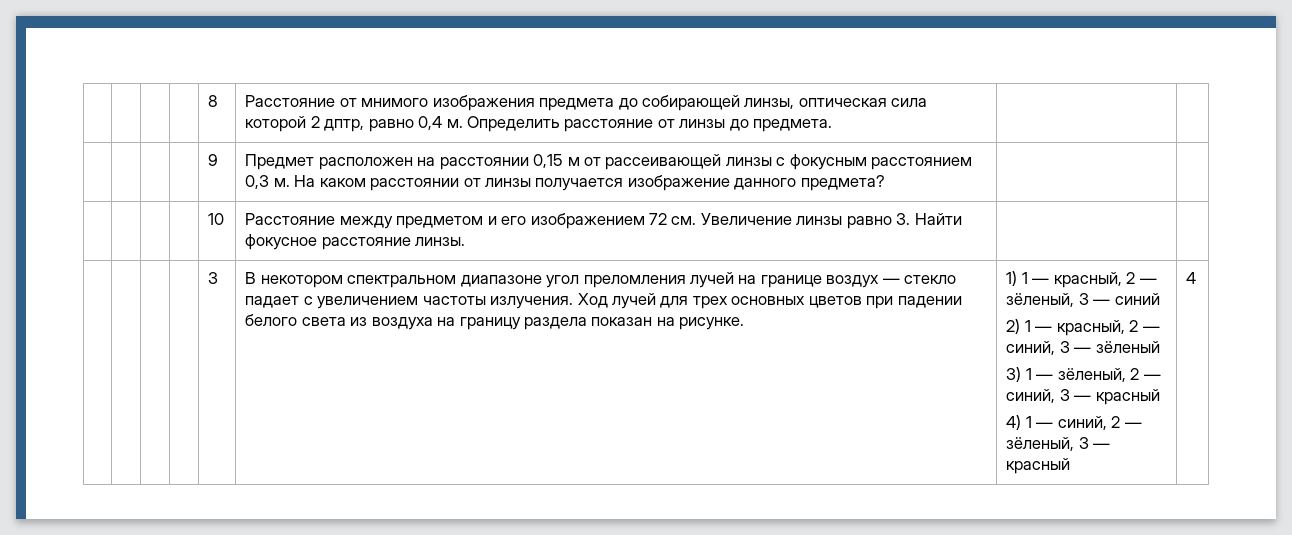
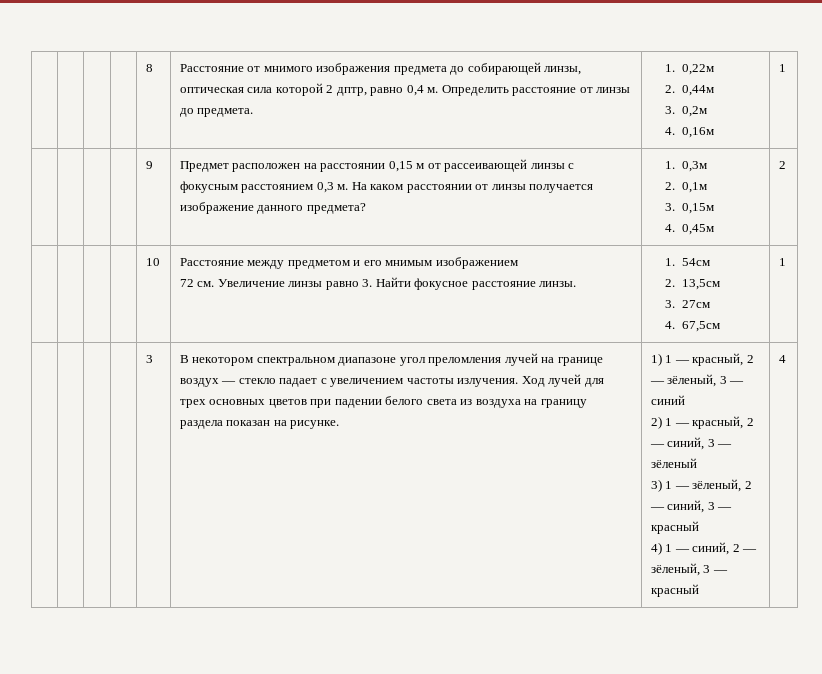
(833, 125) | -> [665,64,714,75] [665,85,714,96] [665,106,707,117] [665,127,714,138] [778,64,786,72] 1. 0,22м // 2. 0,44м // 3. 0,2м // 4. 0,16м | 1
(885, 183) | -> [665,161,707,172] [665,182,707,193] [665,203,714,214] [665,224,714,235] [778,161,786,169] 1. 0,3м // 2. 0,1м // 3. 0,15м // 4. 0,45м | 2
(527, 220) none -> [385,260,433,266] мнимым
(645, 221) none -> (518, 263) //
(466, 241) | -> [665,258,710,266] [665,279,720,290] [665,300,710,308] [665,321,720,332] [778,258,786,266] 1. 54см // 2. 13,5см // 3. 27см // 4. 67,5см | 1

